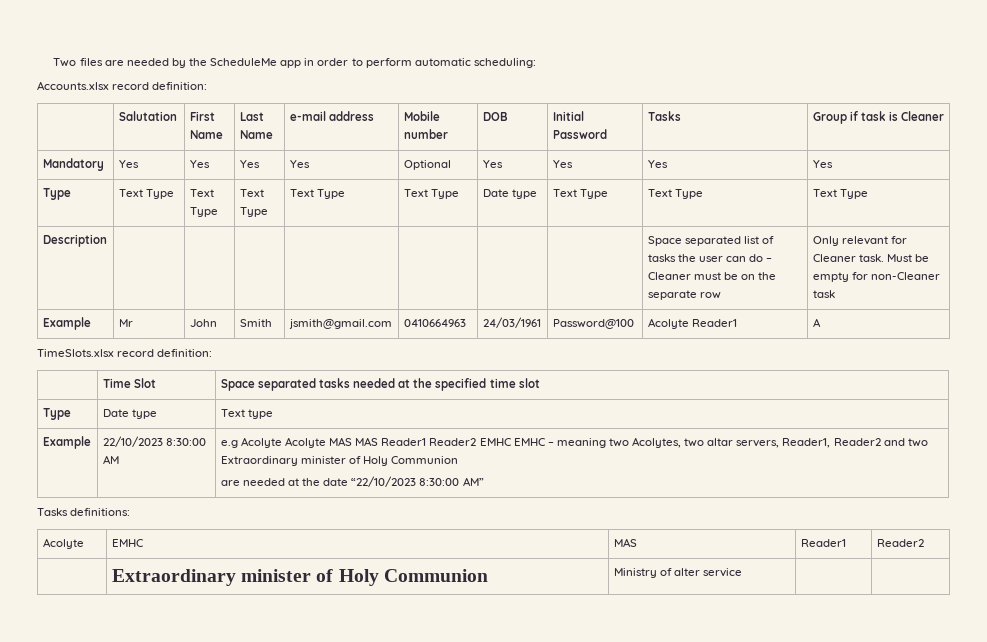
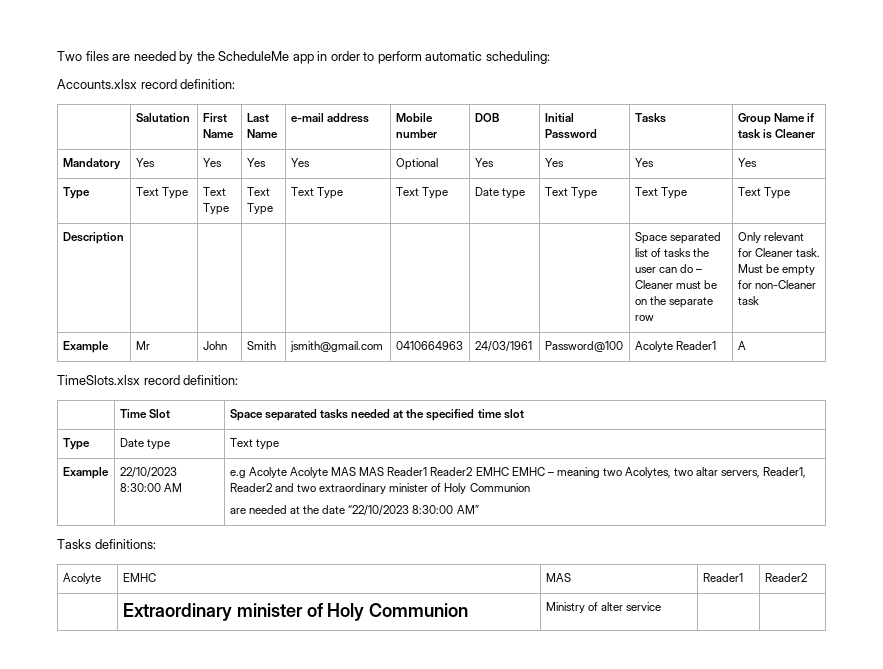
(847, 118) none -> [773,113,805,122] Name
[220,456,298,466] Extraordinary -> [319,483,387,494] extraordinary

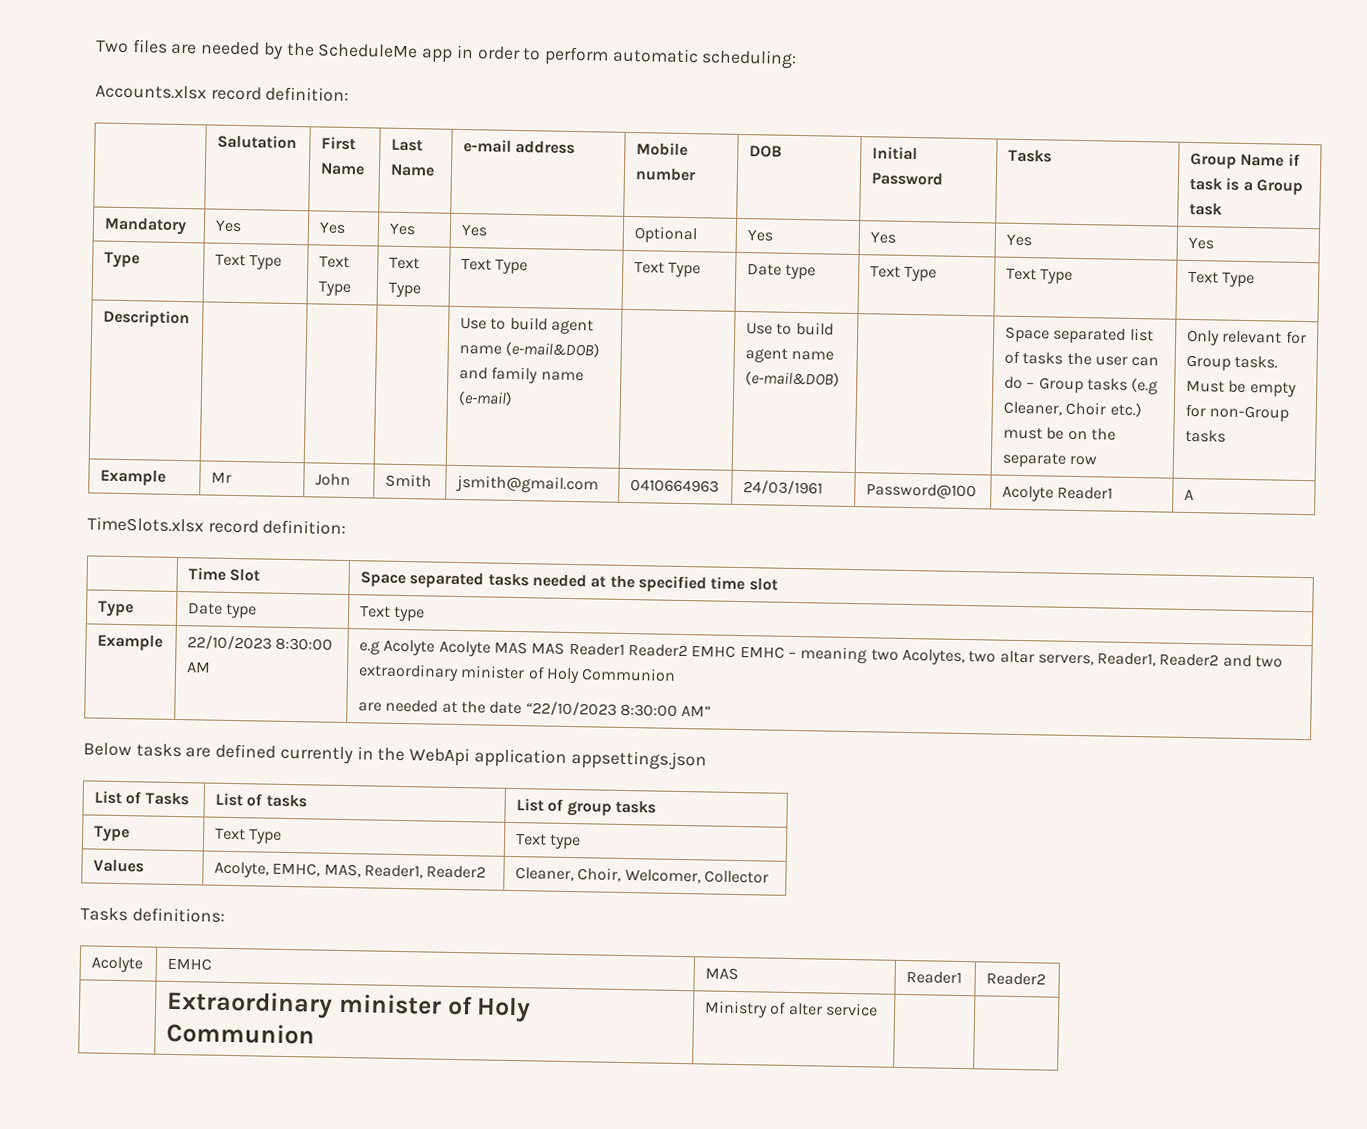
[774,129,815,138] Cleaner -> [1242,179,1304,195] [1189,202,1224,216] a Group task
(124, 238) | | -> [460,316,595,335] [459,341,601,358] [459,366,584,384] [458,390,514,406] [746,321,834,336] [745,348,835,363] [745,371,841,387] Use to build agent name (e-mail&DOB) and family name (e-mail) | | Use to build agent name (e-mail&DOB)
[634,280,673,289] Cleaner -> [1038,377,1159,395] [1003,401,1142,418] Group tasks (e.g Cleaner, Choir etc.)
[754,248,820,257] Cleaner task. -> [1186,354,1279,371] Group tasks.
[754,280,816,289] [737,296,759,305] non-Cleaner task -> [1209,405,1290,422] [1185,429,1227,443] non-Group tasks
(479, 509) none -> [83,742,707,771] [94,790,189,806] [215,792,307,808] [516,798,657,817] [93,825,131,843] [215,827,283,844] [515,833,582,850] [93,859,145,873] [214,861,487,879] [515,867,770,884] // Below tasks are defined currently in the WebApi application appsettings.json // List of Tasks | List of tasks | List of group tasks // Type | Text Type | Text type // Values | Acolyte, EMHC, MAS, Reader1, Reader2 | Cleaner, Choir, Welcomer, Collector

